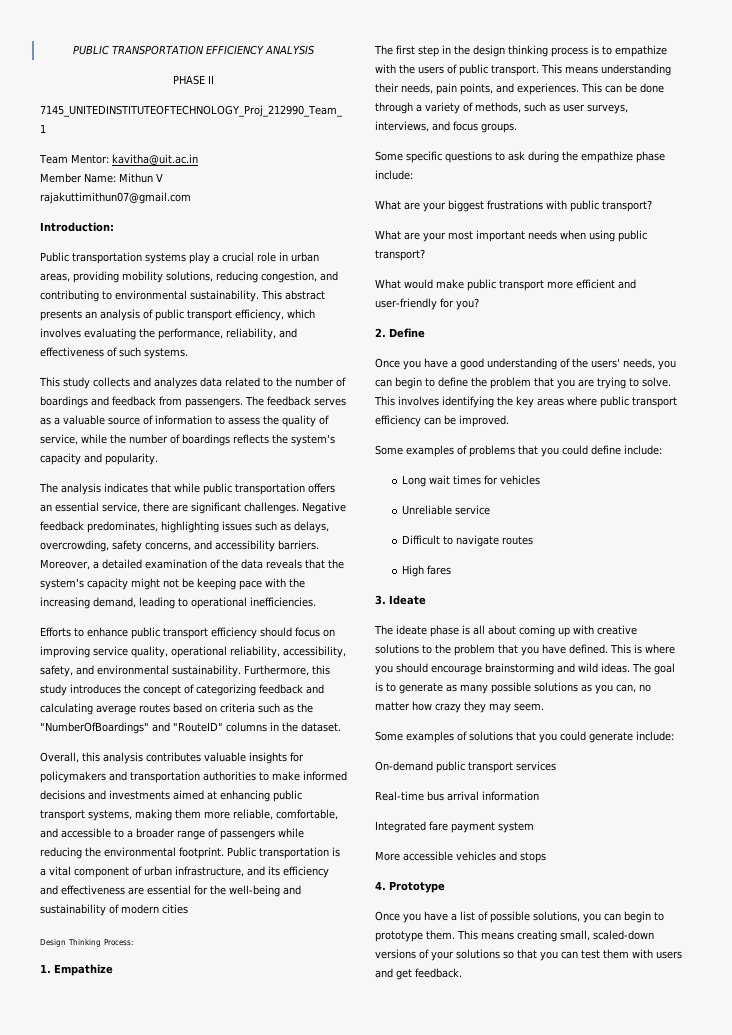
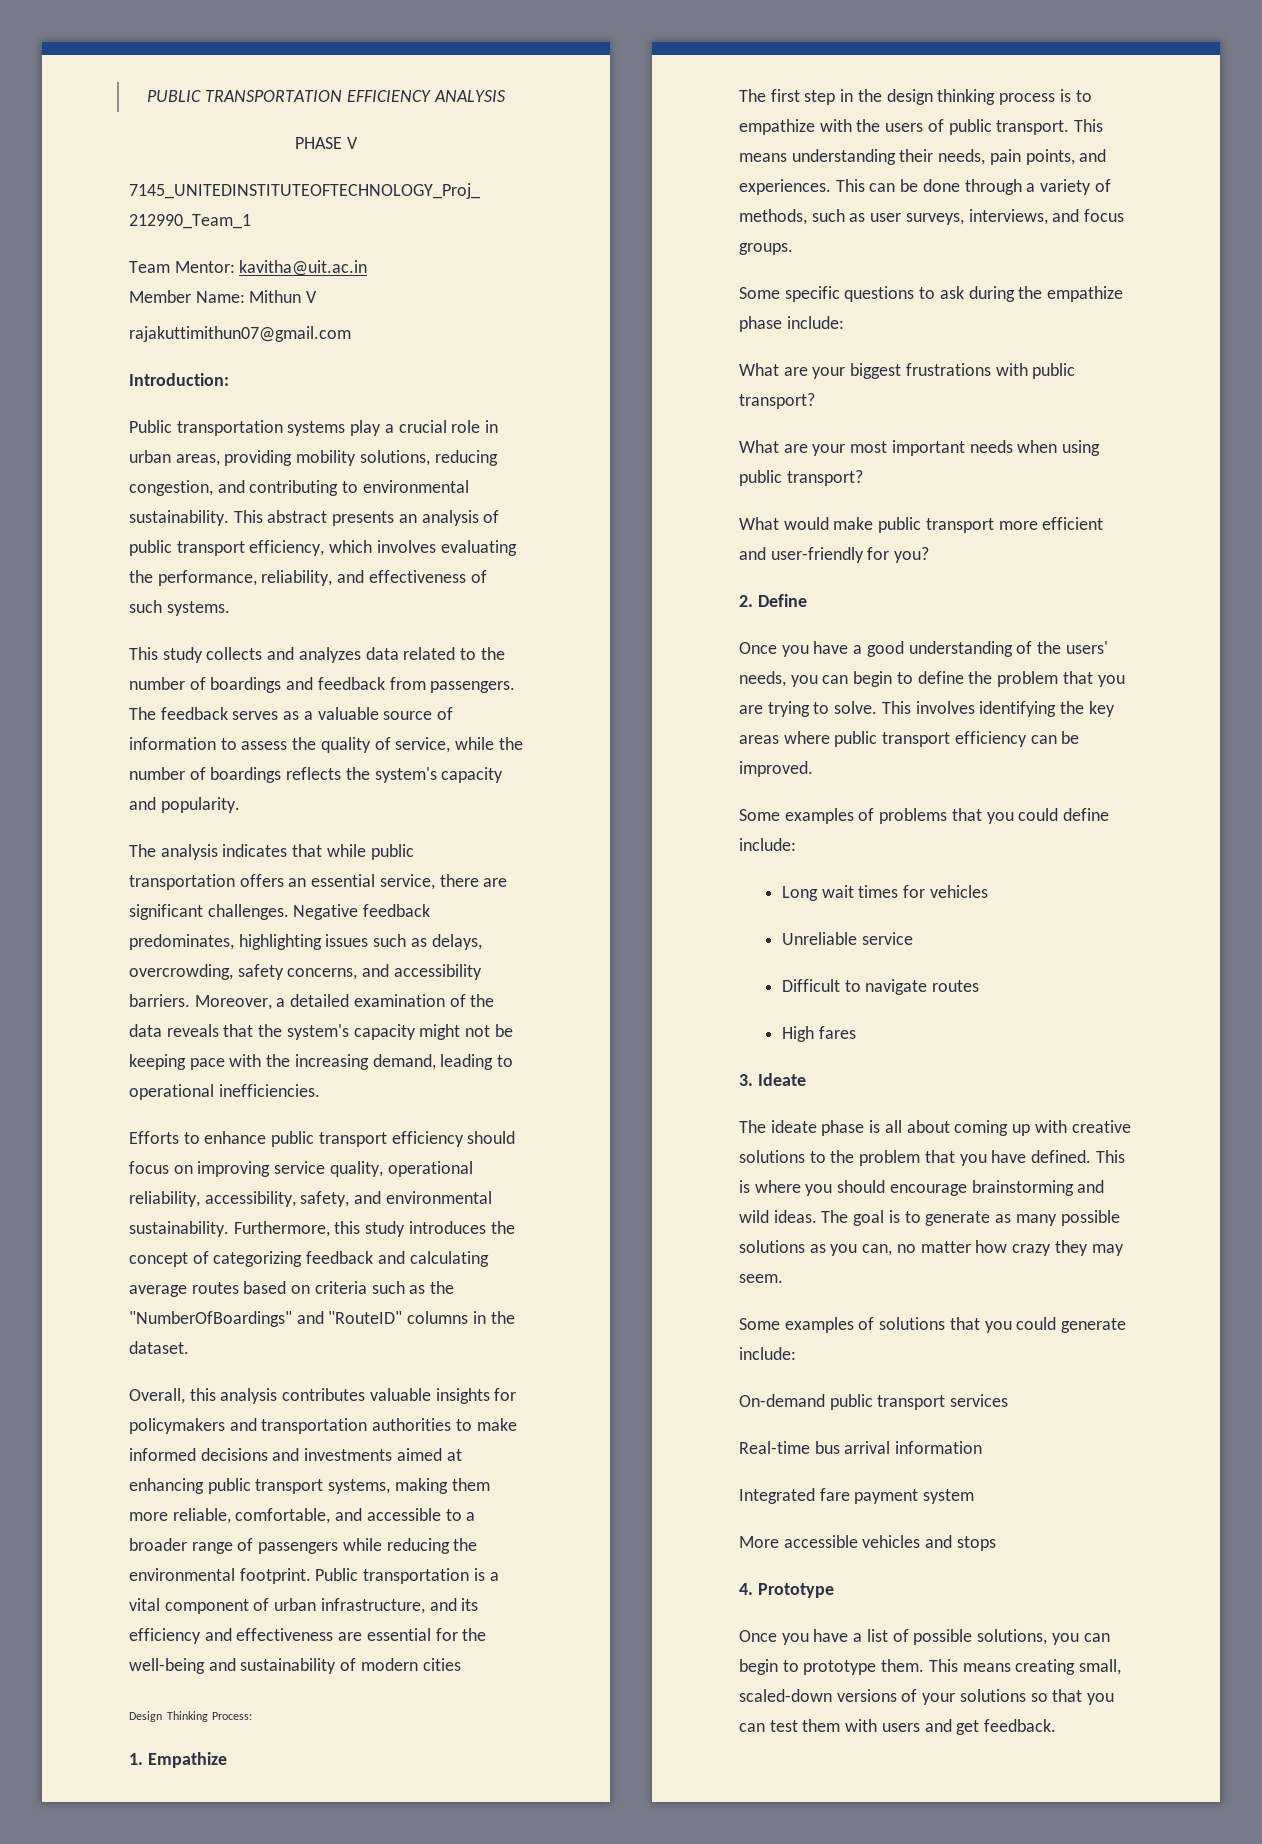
[208,75,214,84] II -> [346,137,358,149] V

